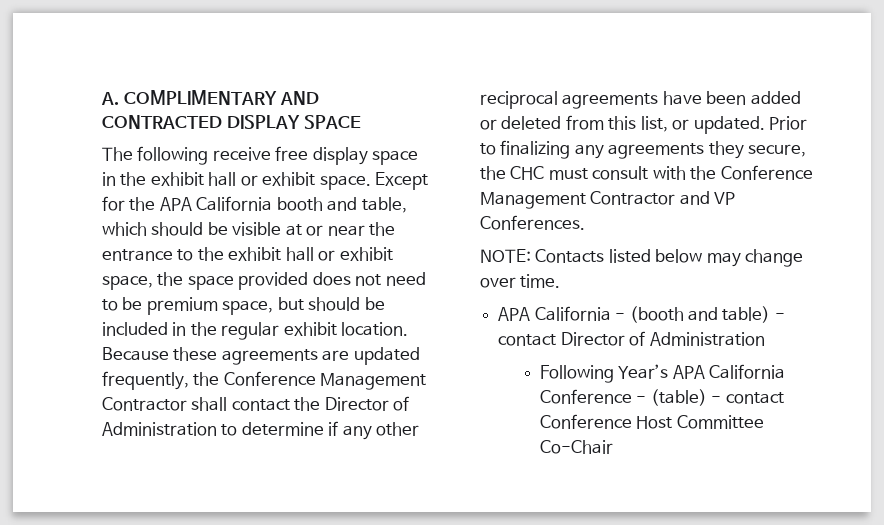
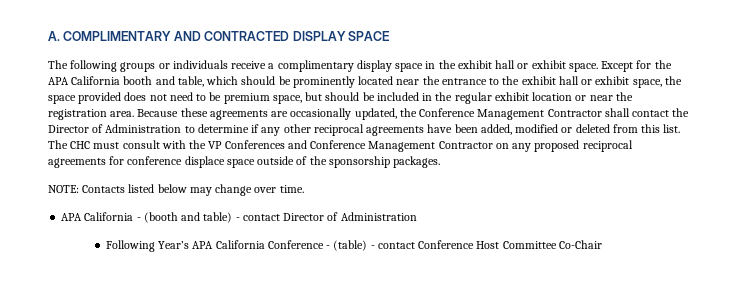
[212,146,309,161] receive free -> [120,60,354,72] groups or individuals receive a complimentary
[232,222,324,236] visible at or -> [292,76,394,88] prominently located
[341,322,409,336] location. -> [532,92,633,101] [48,109,135,120] location or near the registration area.
[353,347,420,365] [102,371,189,390] updated frequently, -> [290,108,397,120] occasionally updated,
[750,91,801,105] added -> [480,124,559,135] added, modified
[640,116,808,134] [480,140,807,159] [480,166,506,180] list, or updated. Prior to finalizing any agreements they secure, the -> [663,124,681,133] [48,140,68,149] list. The
[720,165,813,180] [480,191,736,209] [480,215,585,230] Conference Management Contractor and VP Conferences. -> [208,140,633,152] [48,156,441,168] VP Conferences and Conference Management Contractor on any proposed reciprocal agreements for conference displace space outside of the sponsorship packages.

